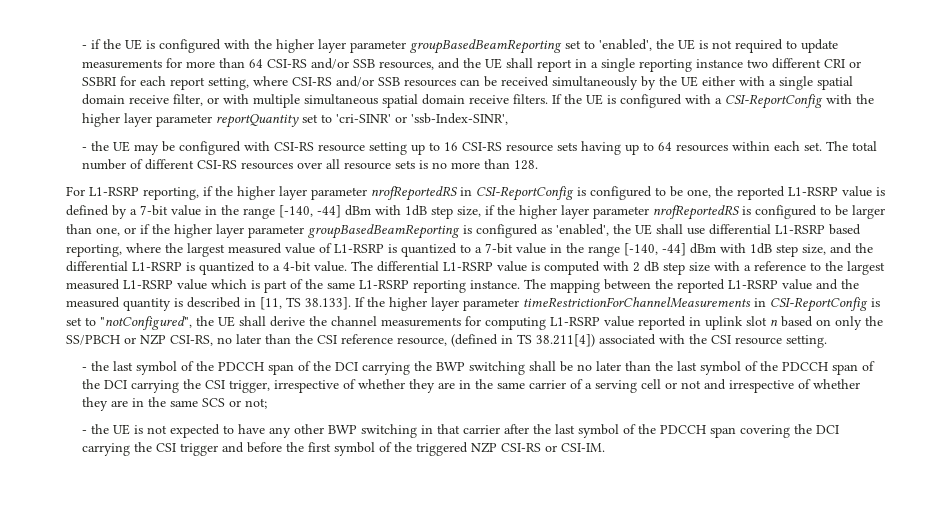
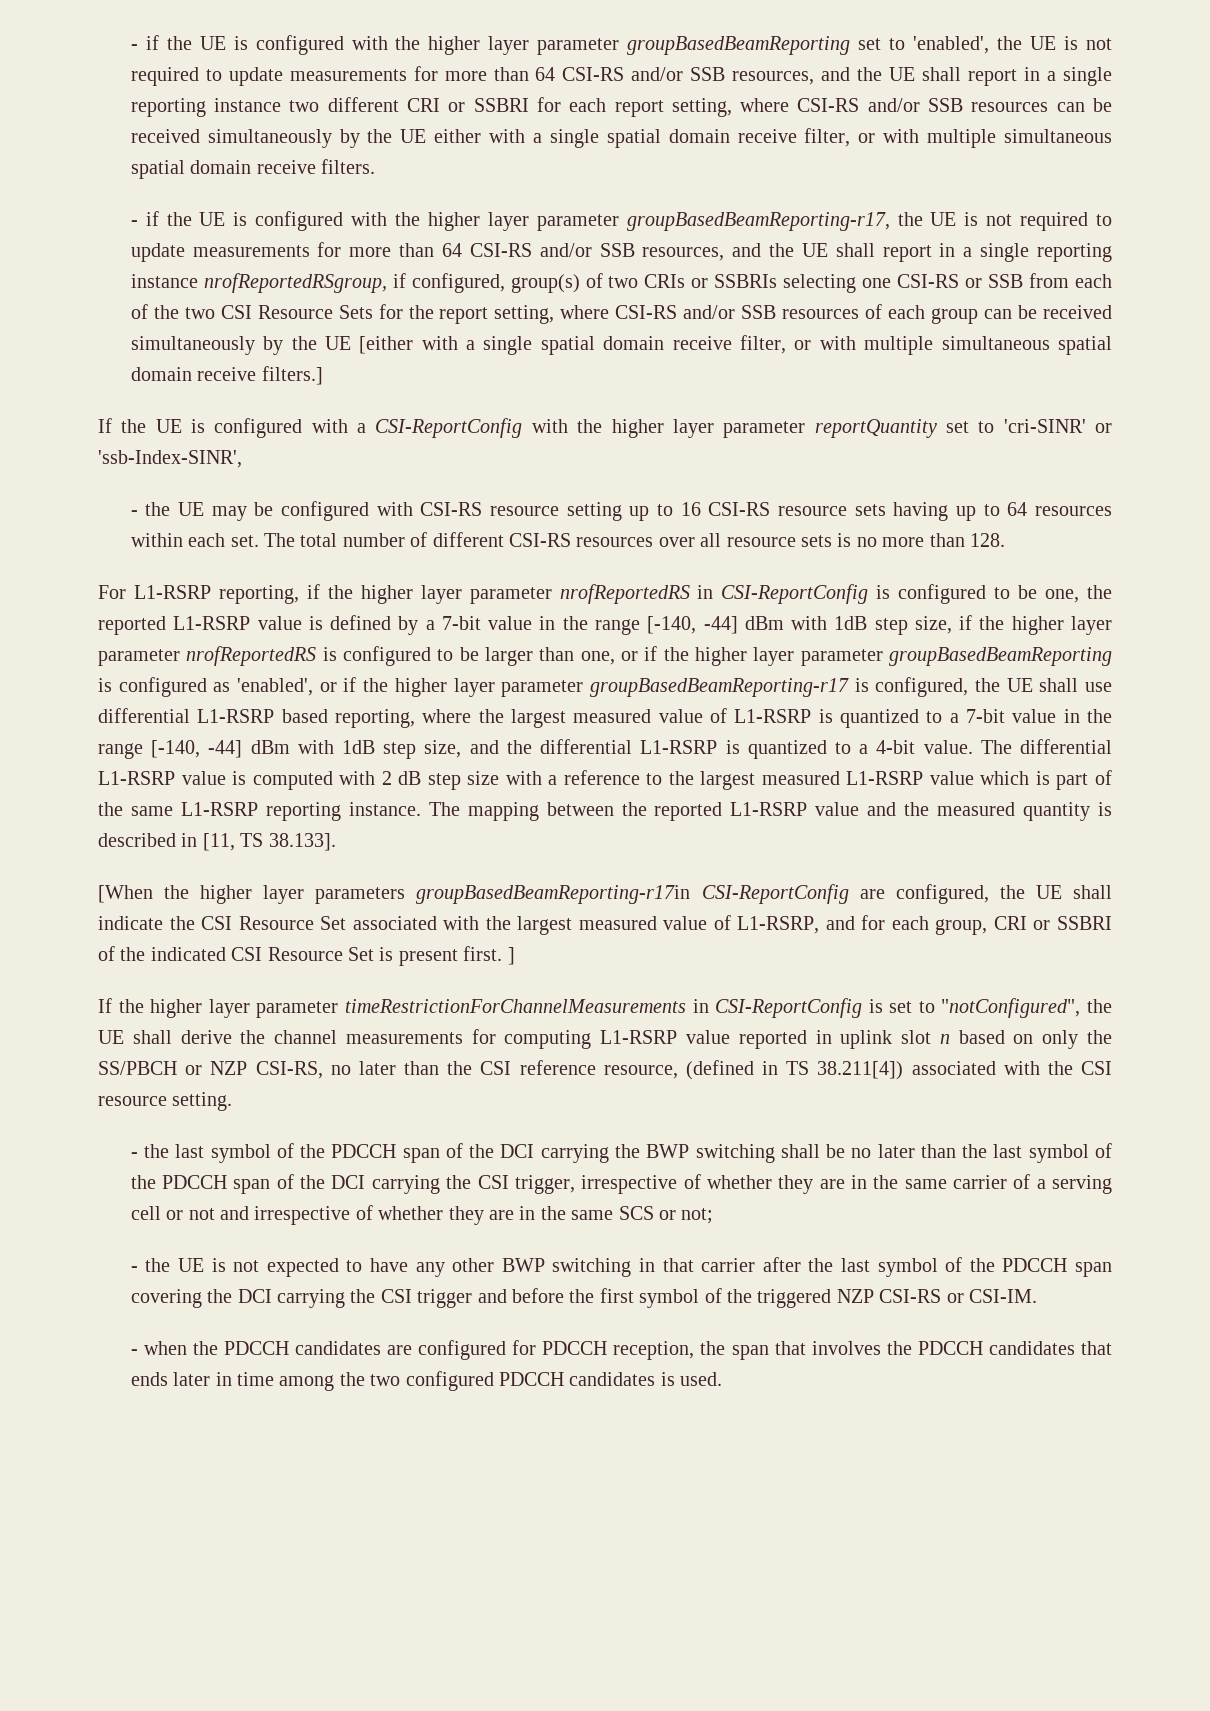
(548, 99) none -> [130,211,1112,231] [130,242,1112,262] [130,273,1112,293] [130,304,1113,324] [130,335,1112,355] [130,366,323,385] // - if the UE is configured with the higher layer parameter groupBasedBeamReporting-r17, the UE is not required to update measurements for more than 64 CSI-RS and/or SSB resources, and the UE shall report in a single reporting instance nrofReportedRSgroup, if configured, group(s) of two CRIs or SSBRIs selecting one CSI-RS or SSB from each of the two CSI Resource Sets for the report setting, where CSI-RS and/or SSB resources of each group can be received simultaneously by the UE [either with a single spatial domain receive filter, or with multiple simultaneous spatial domain receive filters.] //
(609, 230) none -> [319,677,969,697] or if the higher layer parameter groupBasedBeamReporting-r17 is configured,
(351, 303) none -> [98,884,1113,904] [98,915,1112,935] [98,946,515,966] // [When the higher layer parameters groupBasedBeamReporting-r17in CSI-ReportConfig are configured, the UE shall indicate the CSI Resource Set associated with the largest measured value of L1-RSRP, and for each group, CRI or SSBRI of the indicated CSI Resource Set is present first. ] //
(605, 447) none -> [130,1340,1113,1360] [130,1371,723,1391] // - when the PDCCH candidates are configured for PDCCH reception, the span that involves the PDCCH candidates that ends later in time among the two configured PDCCH candidates is used.

